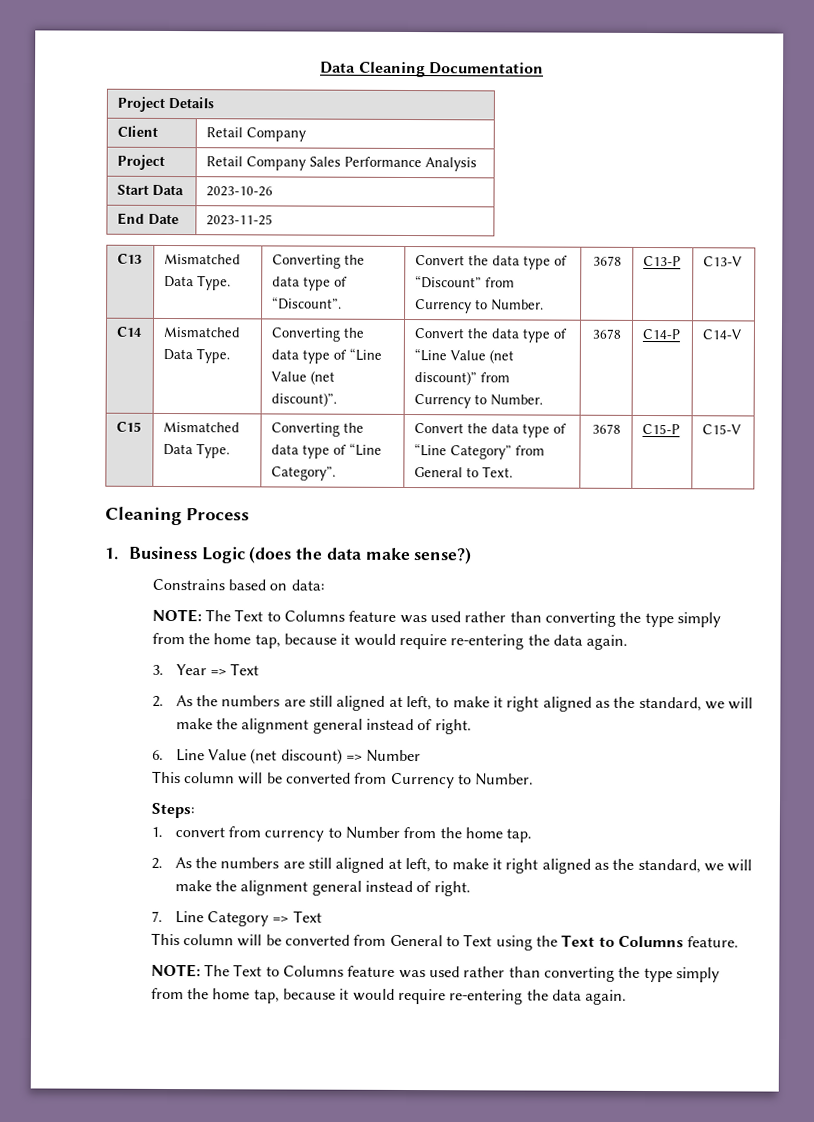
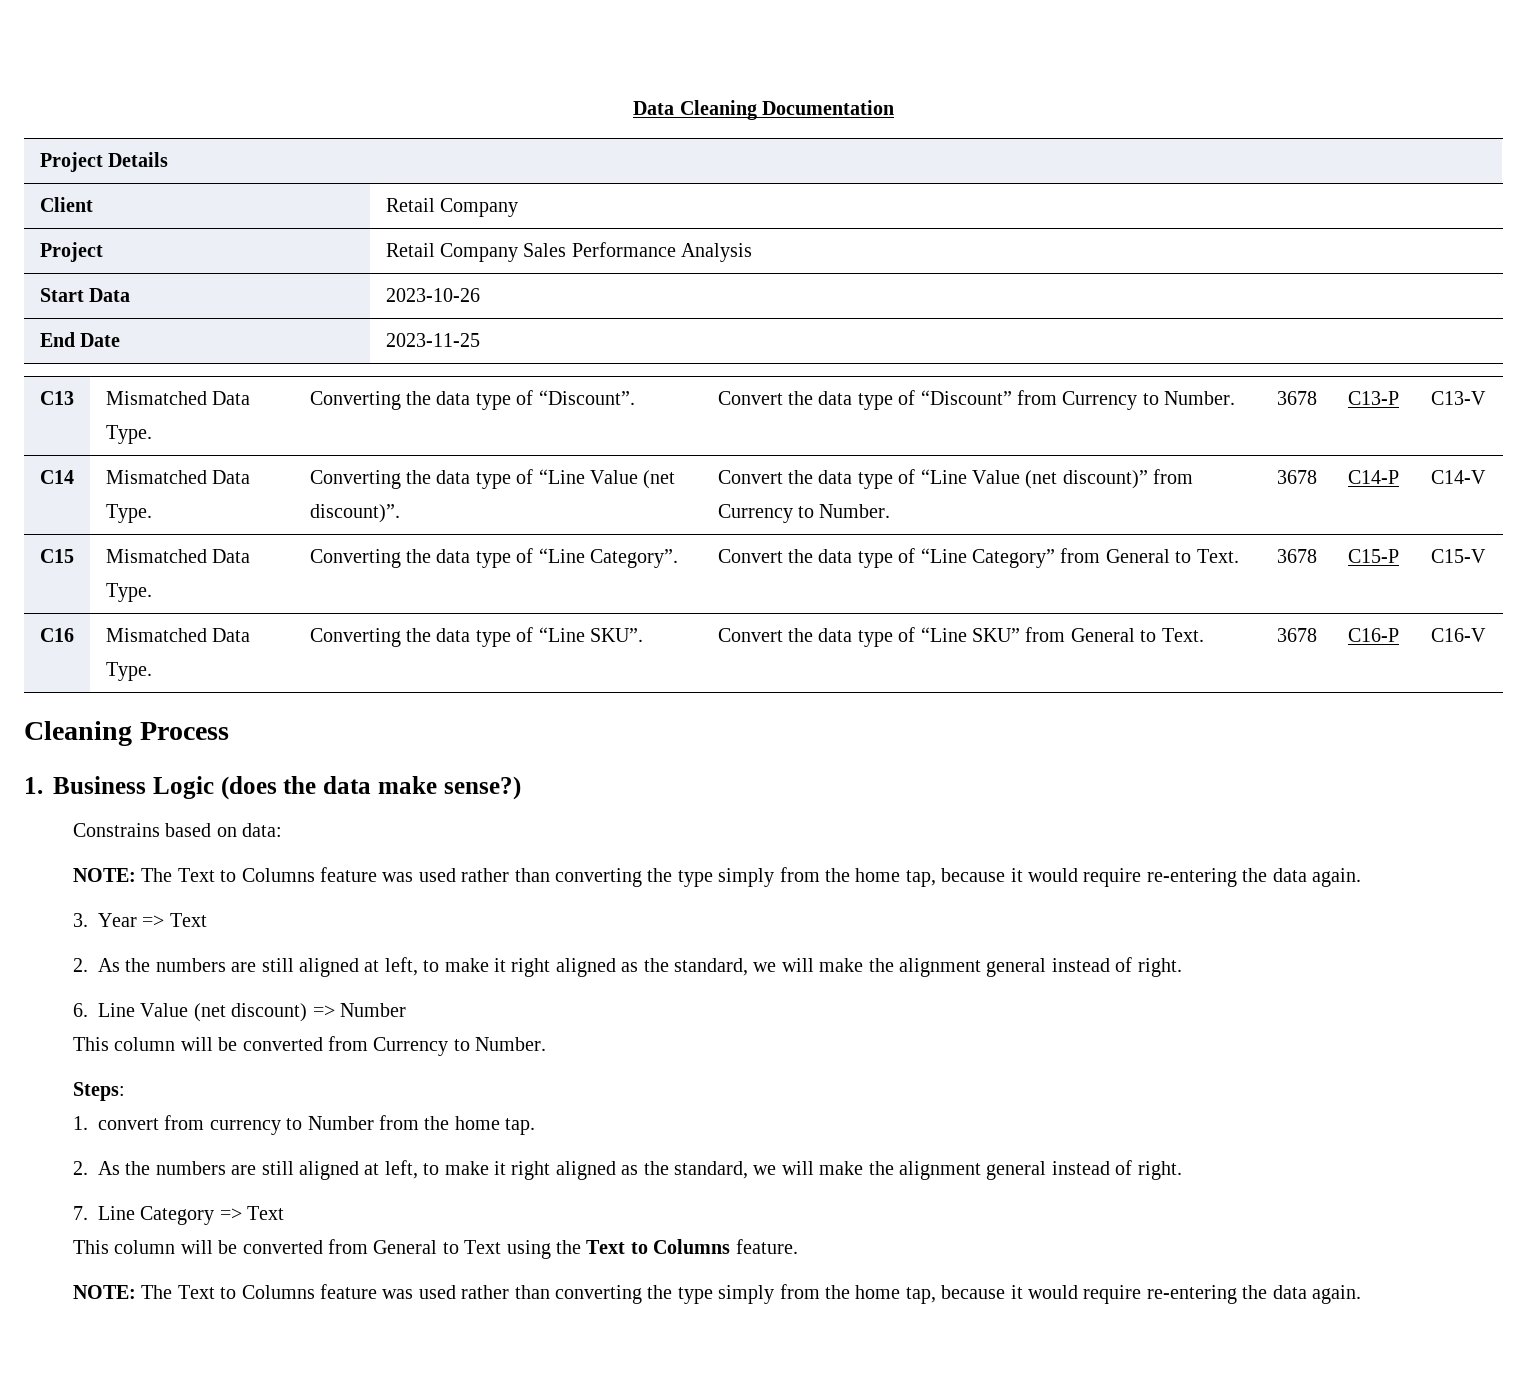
(742, 429) none -> [39,628,74,642] [105,628,250,642] [105,662,152,681] [309,627,643,647] [717,627,1204,647] [1276,628,1317,642] [1347,628,1399,642] [1430,628,1486,642] // C16 | Mismatched Data Type. | Converting the data type of “Line SKU”. | Convert the data type of “Line SKU” from General to Text. | 3678 | C16-P | C16-V

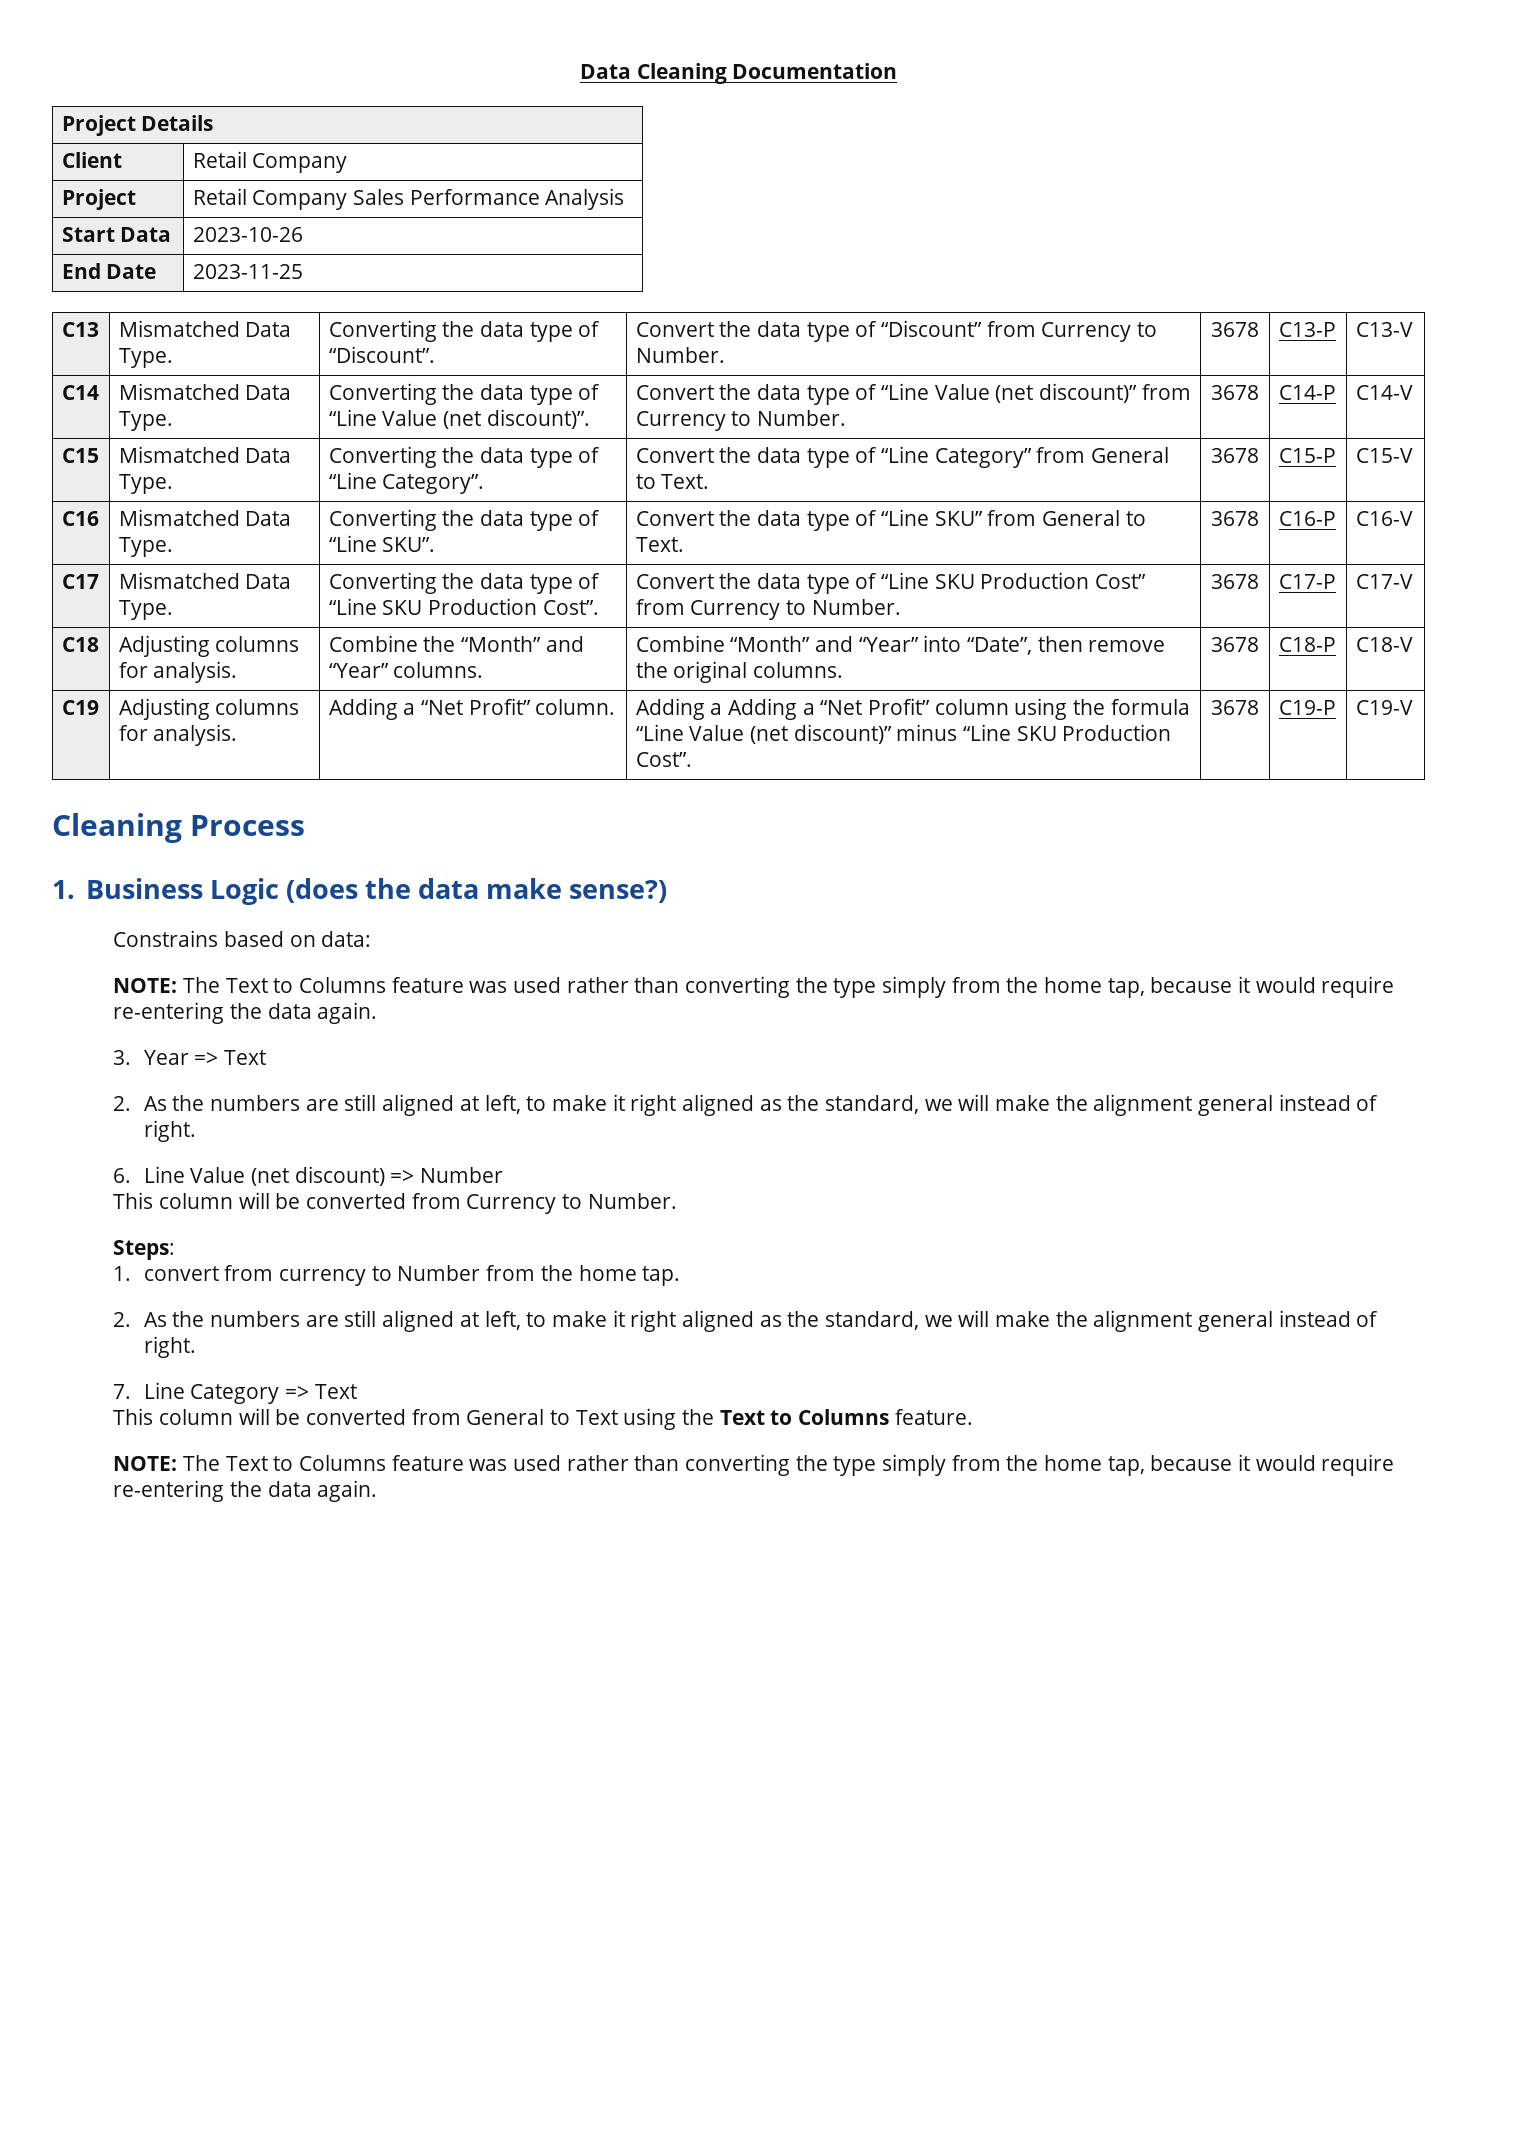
(1486, 635) none -> [61,574,99,589] [118,572,292,589] [118,600,173,620] [328,572,601,594] [328,598,599,615] [635,572,1147,594] [635,599,901,620] [1211,574,1259,589] [1278,574,1336,589] [1355,574,1413,589] [61,637,99,652] [118,635,300,657] [118,661,238,683] [328,635,584,652] [328,662,484,678] [635,635,1166,655] [635,661,844,683] [1211,637,1259,652] [1278,637,1336,652] [1355,637,1413,652] [61,700,99,715] [118,698,300,720] [118,724,238,746] [328,698,616,720] [635,698,1190,720] [635,724,1172,744] [635,752,692,767] [1211,700,1259,715] [1278,700,1336,715] [1355,700,1413,715] // C17 | Mismatched Data Type. | Converting the data type of “Line SKU Production Cost”. | Convert the data type of “Line SKU Production Cost” from Currency to Number. | 3678 | C17-P | C17-V // C18 | Adjusting columns for analysis. | Combine the “Month” and “Year” columns. | Combine “Month” and “Year” into “Date”, then remove the original columns. | 3678 | C18-P | C18-V // C19 | Adjusting columns for analysis. | Adding a “Net Profit” column. | Adding a Adding a “Net Profit” column using the formula “Line Value (net discount)” minus “Line SKU Production Cost”. | 3678 | C19-P | C19-V

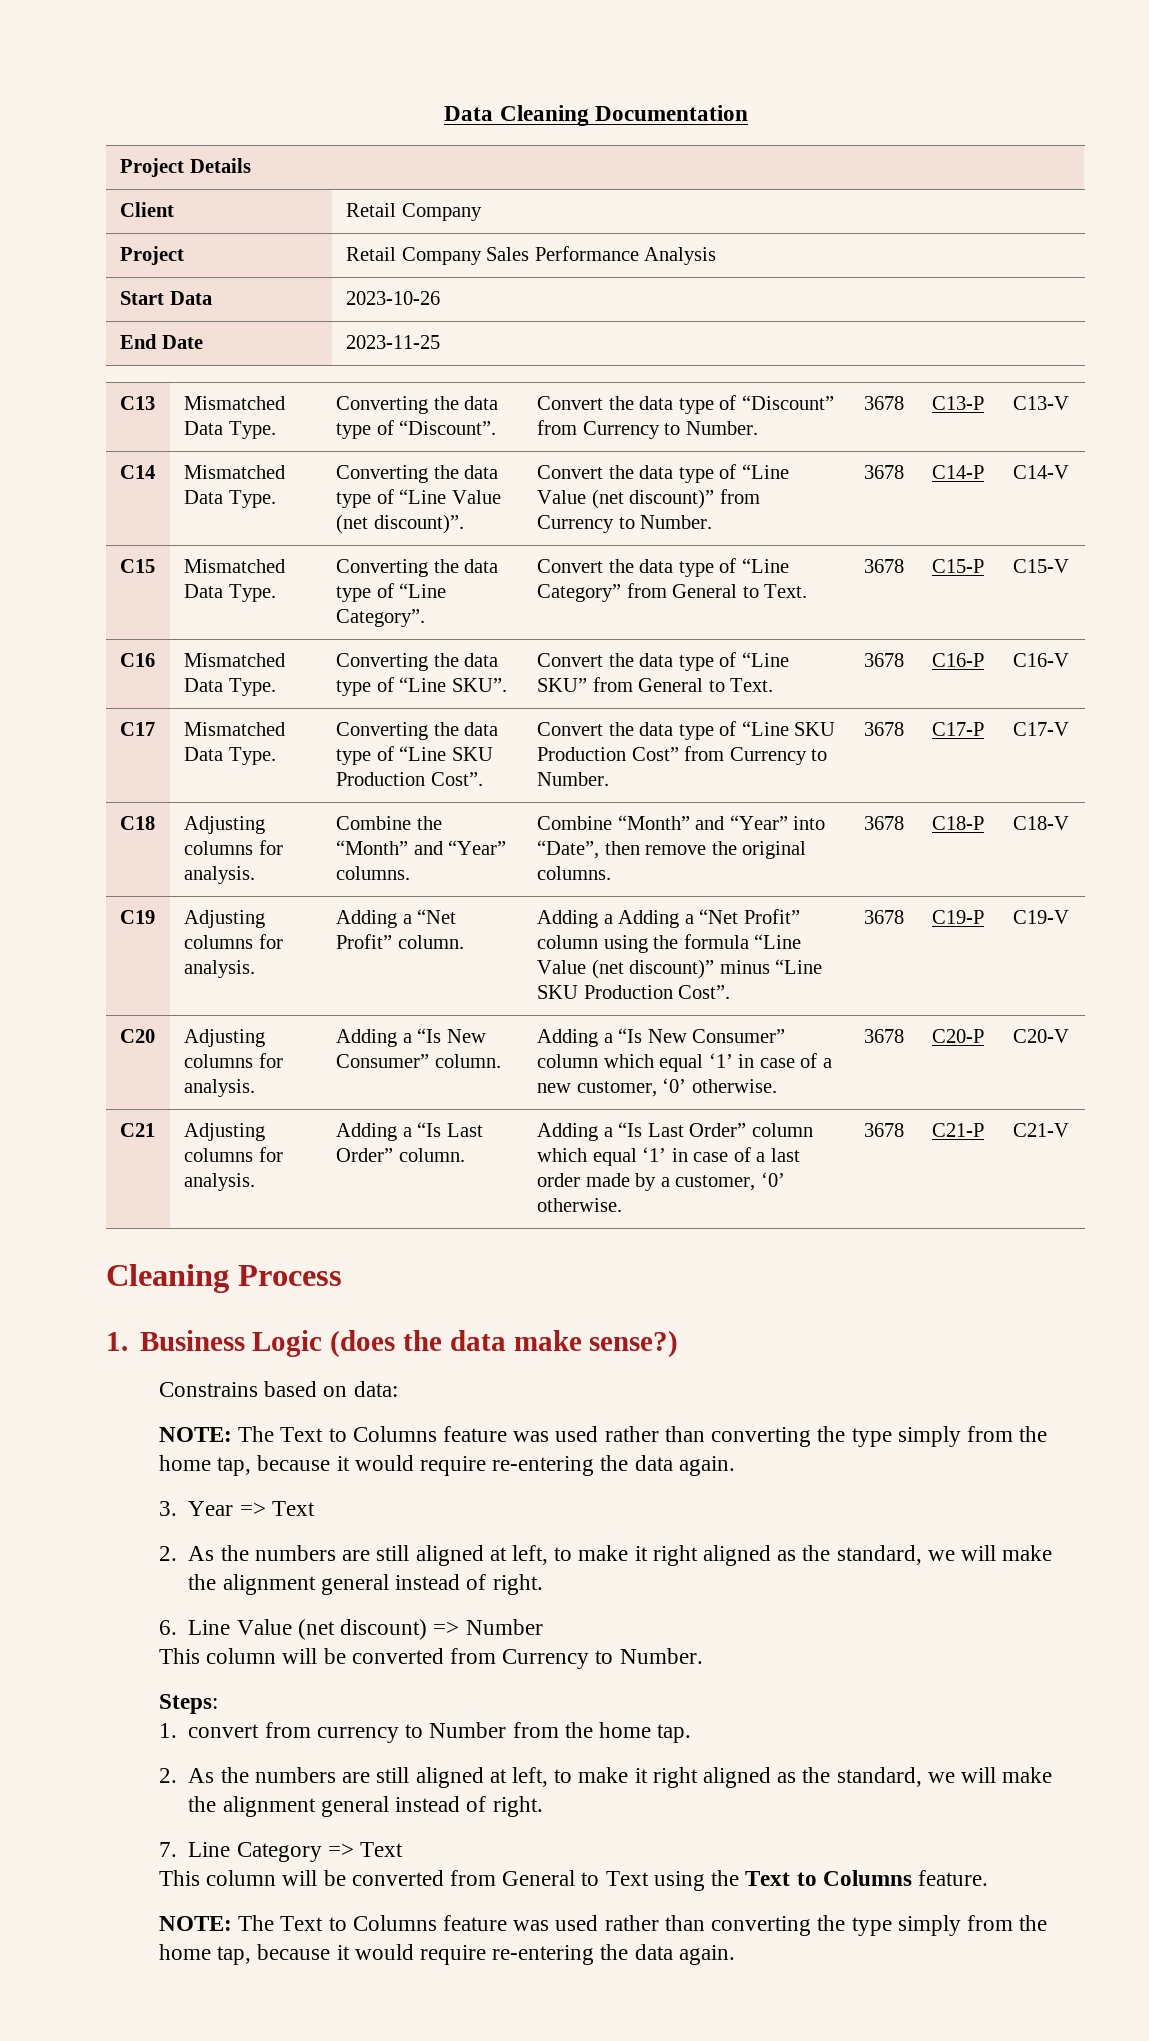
(1413, 707) none -> [120,1029,156,1043] [184,1029,266,1047] [184,1053,283,1068] [184,1079,256,1097] [336,1028,486,1047] [336,1054,501,1068] [537,1028,786,1047] [537,1053,832,1072] [537,1078,777,1097] [864,1029,904,1043] [932,1029,985,1043] [1013,1029,1070,1043] [120,1123,156,1137] [184,1123,266,1141] [184,1147,283,1162] [184,1173,256,1191] [336,1122,483,1141] [336,1148,465,1162] [537,1122,813,1141] [537,1147,800,1166] [537,1172,785,1191] [537,1198,623,1212] [864,1123,904,1137] [932,1123,985,1137] [1013,1123,1070,1137] // C20 | Adjusting columns for analysis. | Adding a “Is New Consumer” column. | Adding a “Is New Consumer” column which equal ‘1’ in case of a new customer, ‘0’ otherwise. | 3678 | C20-P | C20-V // C21 | Adjusting columns for analysis. | Adding a “Is Last Order” column. | Adding a “Is Last Order” column which equal ‘1’ in case of a last order made by a customer, ‘0’ otherwise. | 3678 | C21-P | C21-V

